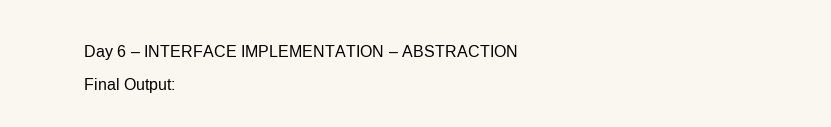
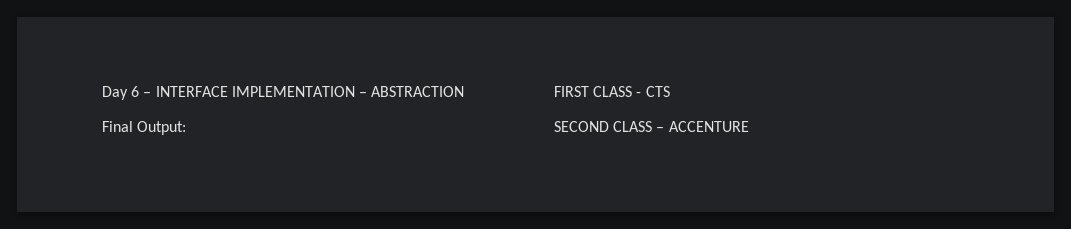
(176, 85) none -> [554,86,670,97] [554,121,749,132] // FIRST CLASS - CTS // SECOND CLASS – ACCENTURE

